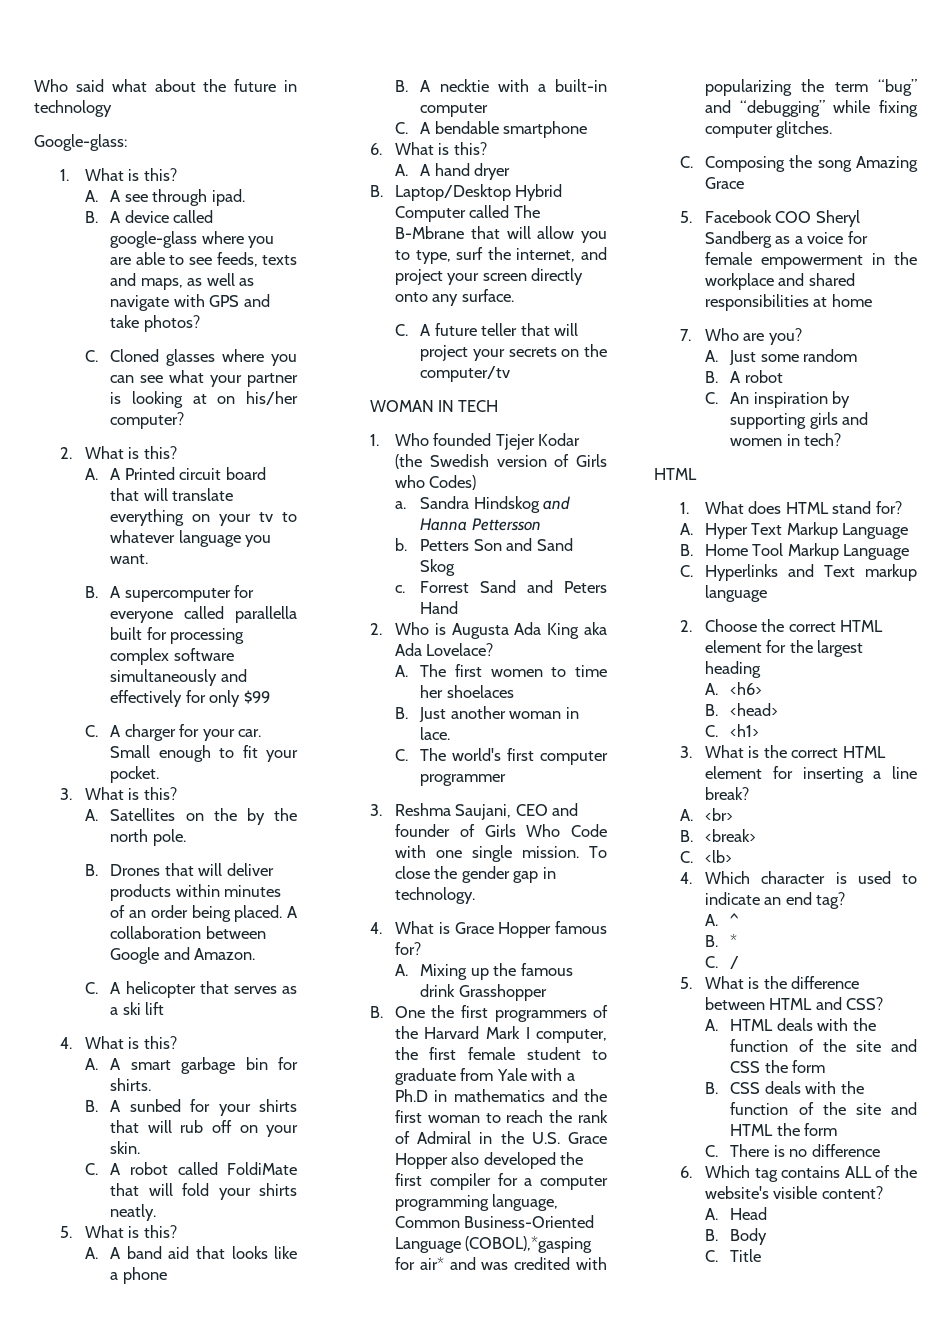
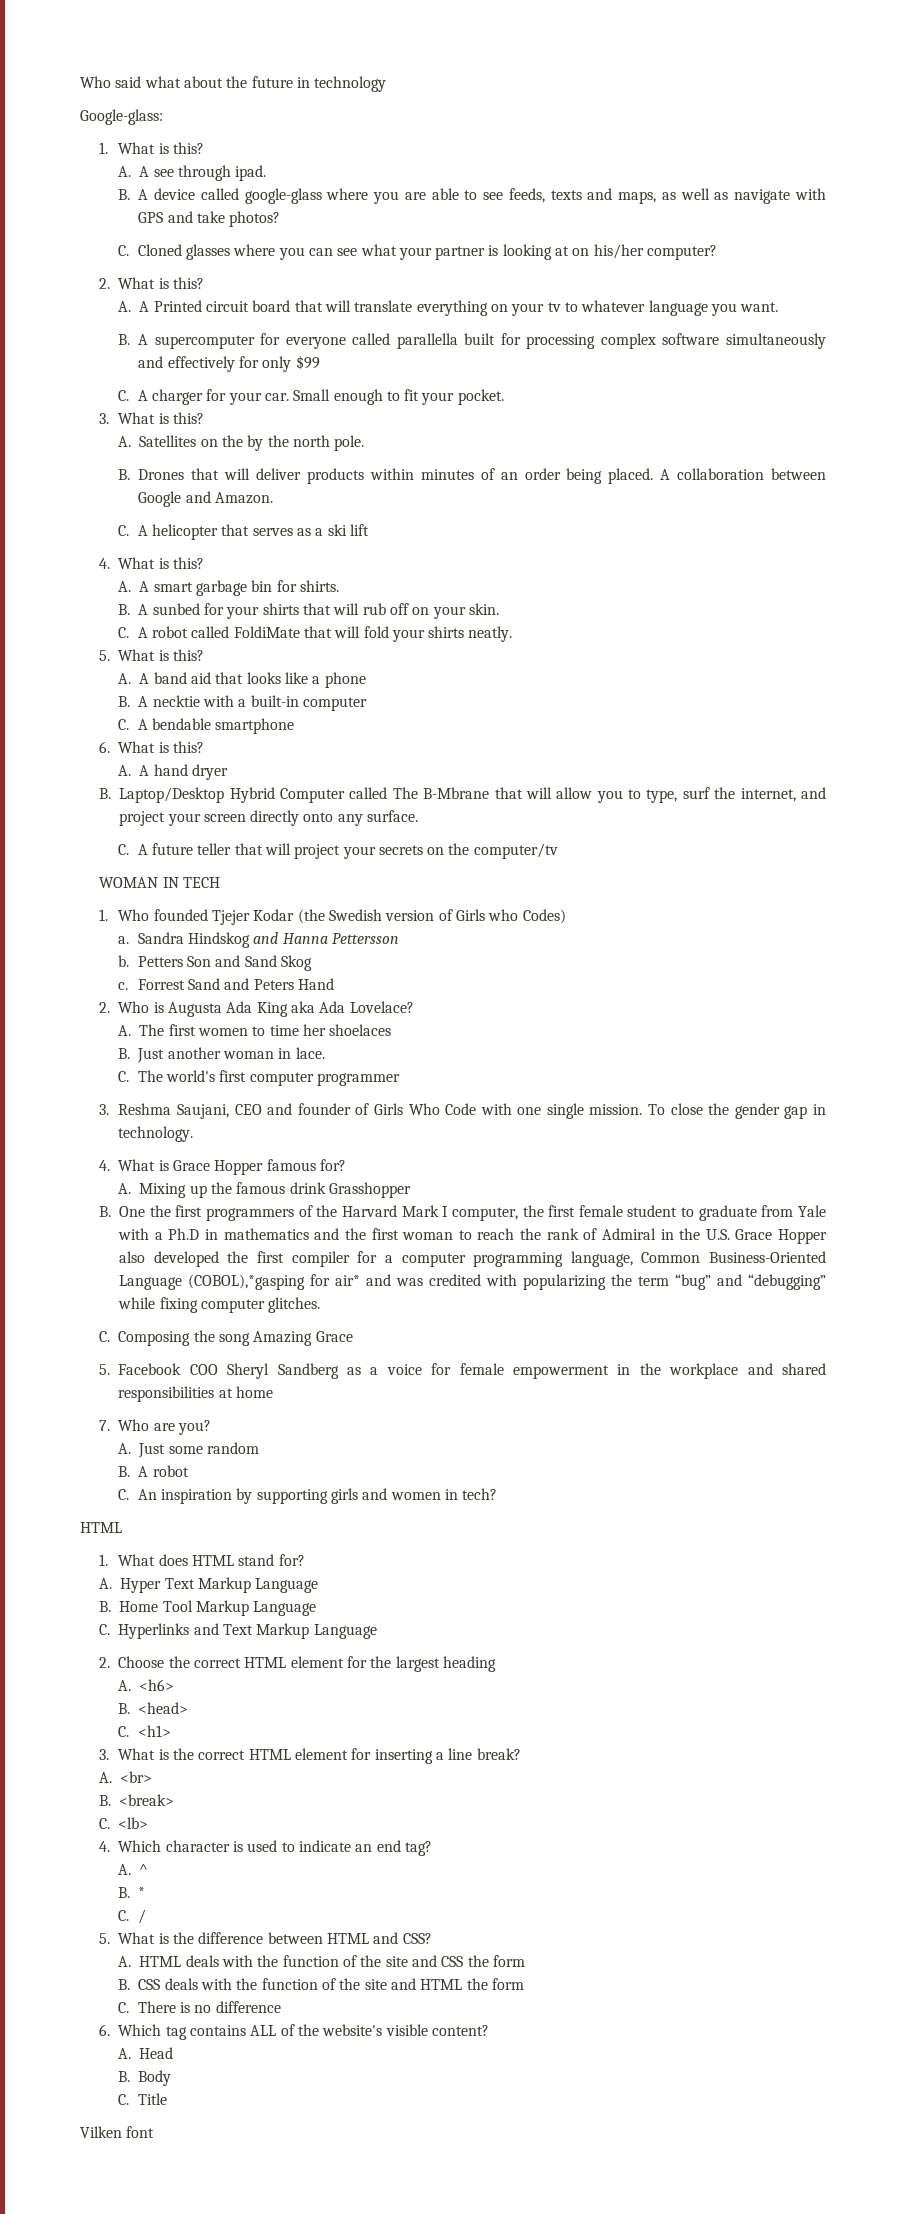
[865,564,917,581] [704,585,767,602] markup language -> [256,1623,377,1639] Markup Language
(762, 1255) none -> [80,2126,155,2138] // Vilken font

